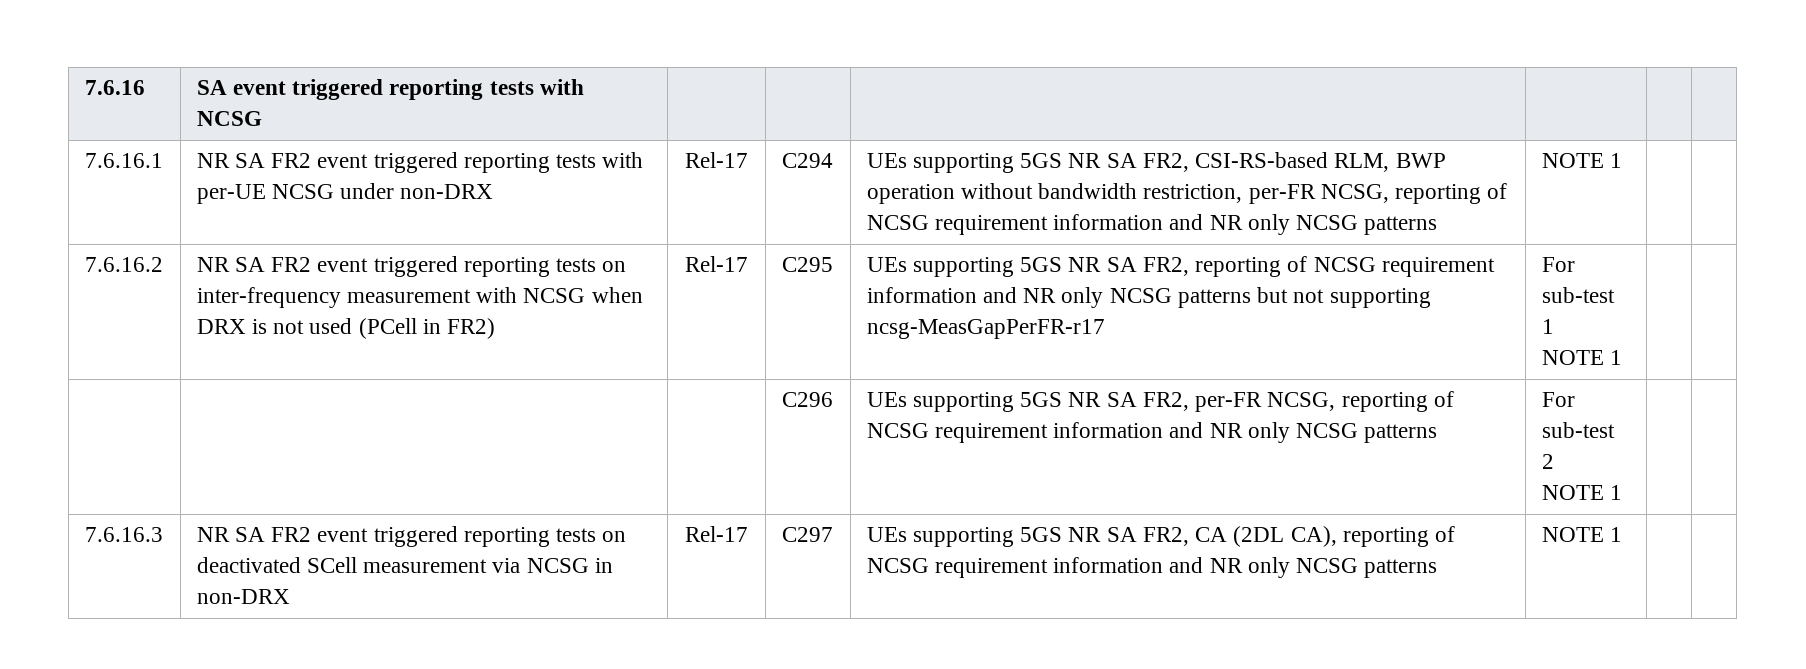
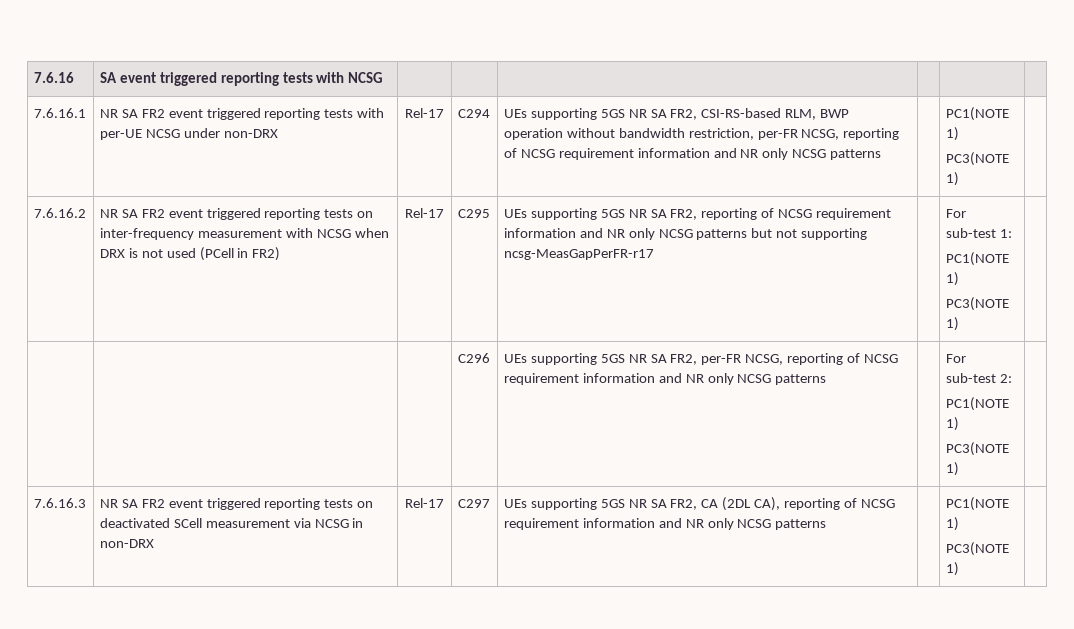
[1541,153,1623,168] NOTE 1 | -> [945,107,1009,121] [945,127,959,141] [945,152,1009,166] [945,172,959,186] | PC1(NOTE 1) // PC3(NOTE 1)
[1541,257,1575,272] [1541,287,1615,303] [1541,319,1554,334] [1541,350,1623,365] For sub-test 1 // NOTE 1 | -> [945,209,966,218] [945,228,1012,238] [945,252,1009,266] [945,272,959,286] [945,297,1009,311] [945,317,959,331] | For sub-test 1: // PC1(NOTE 1) // PC3(NOTE 1)
[1541,392,1575,407] [1541,422,1615,438] [1541,454,1554,469] [1541,485,1623,500] For sub-test 2 // NOTE 1 | -> [945,354,966,363] [945,373,1012,383] [945,397,1009,411] [945,417,959,431] [945,442,1009,456] [945,462,959,476] | For sub-test 2: // PC1(NOTE 1) // PC3(NOTE 1)
[1541,527,1623,542] NOTE 1 | -> [945,497,1009,511] [945,517,959,531] [945,542,1009,556] [945,562,959,576] | PC1(NOTE 1) // PC3(NOTE 1)

